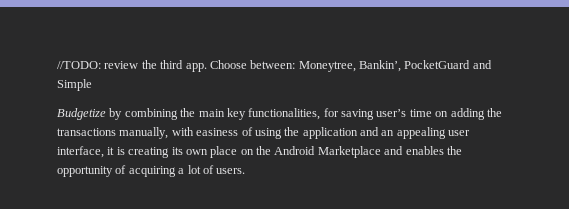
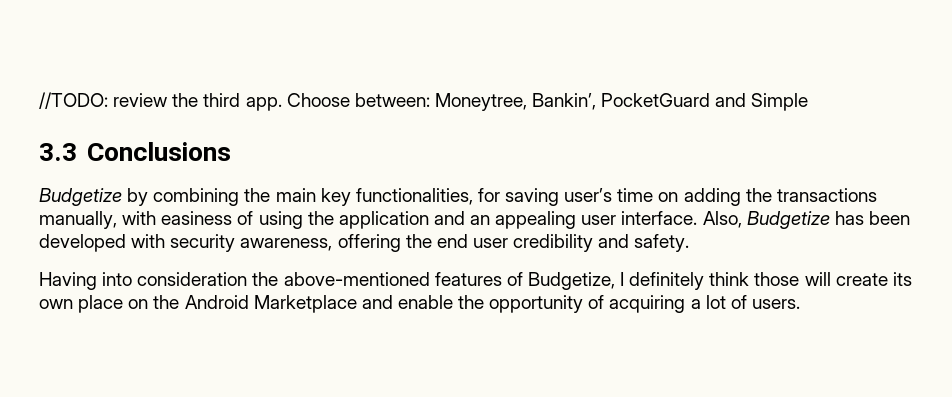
(92, 85) none -> [39,142,231,161] // 3.3 Conclusions
[57,146,170,158] interface, it is creating -> [621,211,910,229] [39,234,690,252] [39,272,888,290] interface. Also, Budgetize has been developed with security awareness, offering the end user credibility and safety. // Having into consideration the above-mentioned features of Budgetize, I definitely think those will create
[405,146,444,155] enables -> [397,295,453,309] enable

